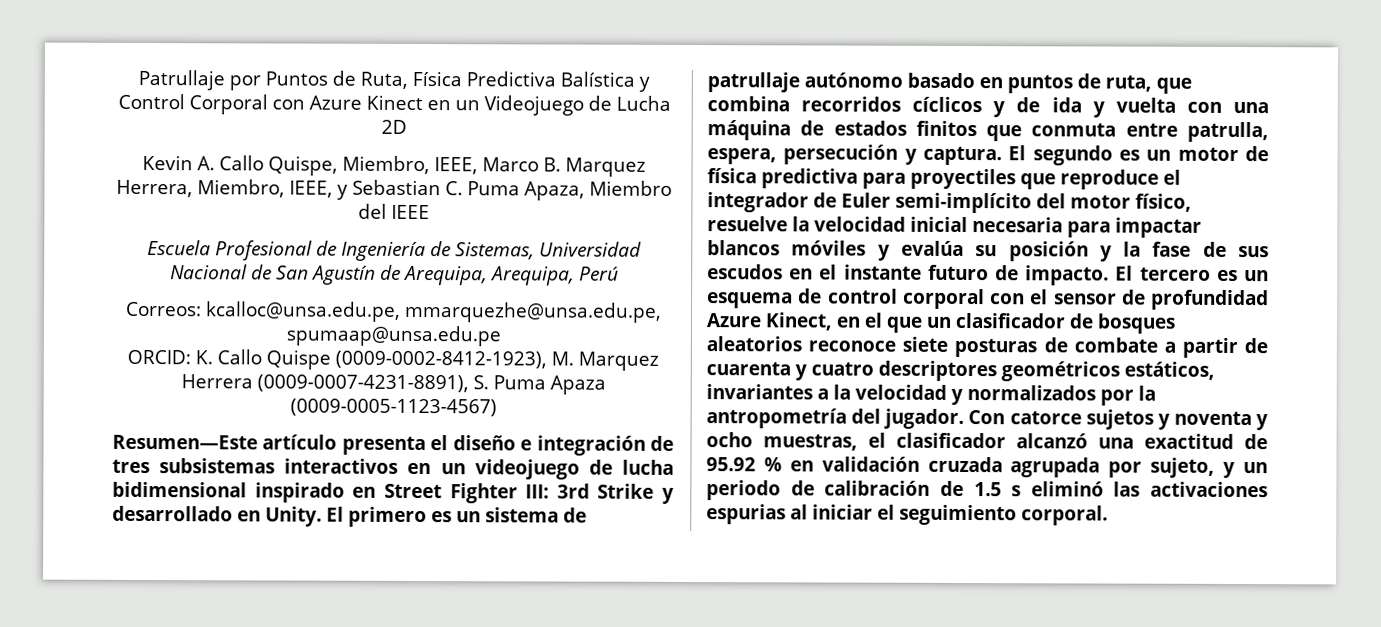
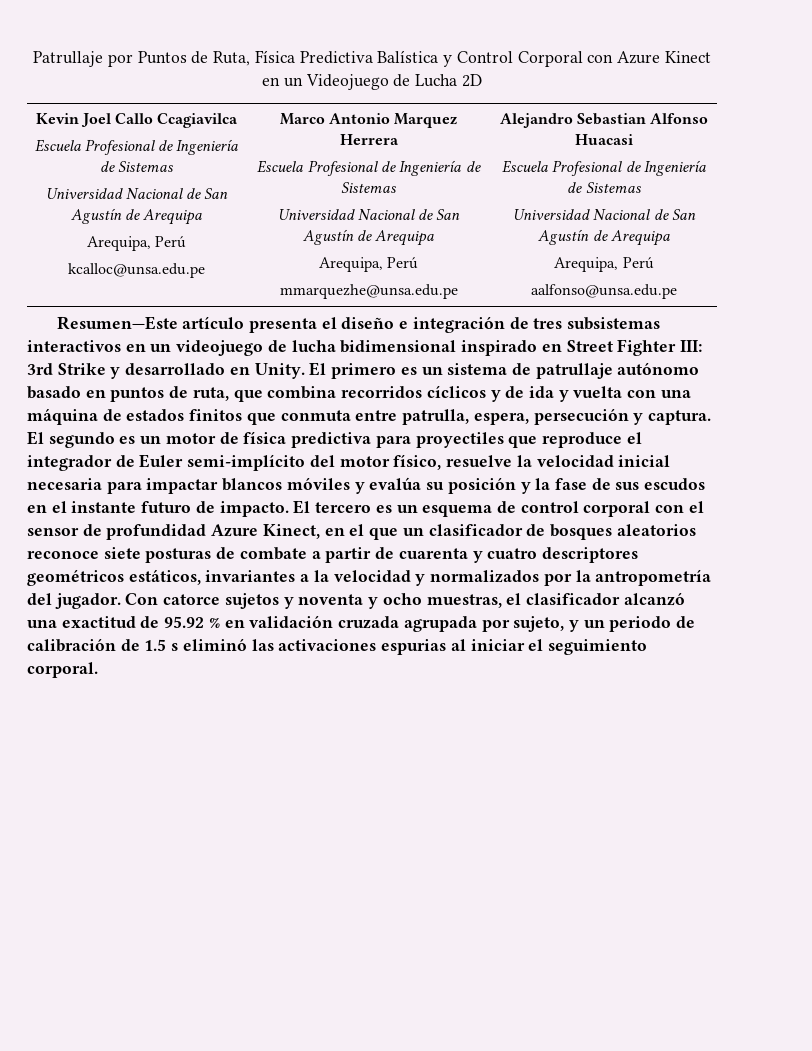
[142,154,646,177] [116,179,672,201] [358,203,430,220] [147,240,642,262] [169,264,619,286] [125,301,662,323] [285,325,501,347] [127,349,659,371] [180,374,606,395] [289,398,497,417] // Kevin A. Callo Quispe, Miembro, IEEE, Marco B. Marquez Herrera, Miembro, IEEE, y Sebastian C. Puma Apaza, Miembro del IEEE // Escuela Profesional de Ingeniería de Sistemas, Universidad Nacional de San Agustín de Arequipa, Arequipa, Perú // Correos: kcalloc@unsa.edu.pe, mmarquezhe@unsa.edu.pe, spumaap@unsa.edu.pe // ORCID: K. Callo Quispe (0009-0002-8412-1923), M. Marquez Herrera (0009-0007-4231-8891), S. Puma Apaza (0009-0005-1123-4567) -> [35,113,239,128] [34,139,239,155] [99,161,175,172] [45,188,229,199] [70,208,203,225] [86,236,187,251] [68,263,205,278] [279,113,458,128] [339,134,399,145] [257,160,481,176] [341,182,397,193] [277,209,461,220] [302,229,435,246] [318,257,419,272] [279,284,458,299] [499,113,709,128] [575,134,633,145] [502,160,706,176] [567,182,642,193] [513,209,696,220] [538,229,670,246] [554,257,654,272] [531,284,677,299] // Kevin Joel Callo Ccagiavilca // Escuela Profesional de Ingeniería de Sistemas // Universidad Nacional de San Agustín de Arequipa // Arequipa, Perú // kcalloc@unsa.edu.pe | Marco Antonio Marquez Herrera // Escuela Profesional de Ingeniería de Sistemas // Universidad Nacional de San Agustín de Arequipa // Arequipa, Perú // mmarquezhe@unsa.edu.pe | Alejandro Sebastian Alfonso Huacasi // Escuela Profesional de Ingeniería de Sistemas // Universidad Nacional de San Agustín de Arequipa // Arequipa, Perú // aalfonso@unsa.edu.pe

